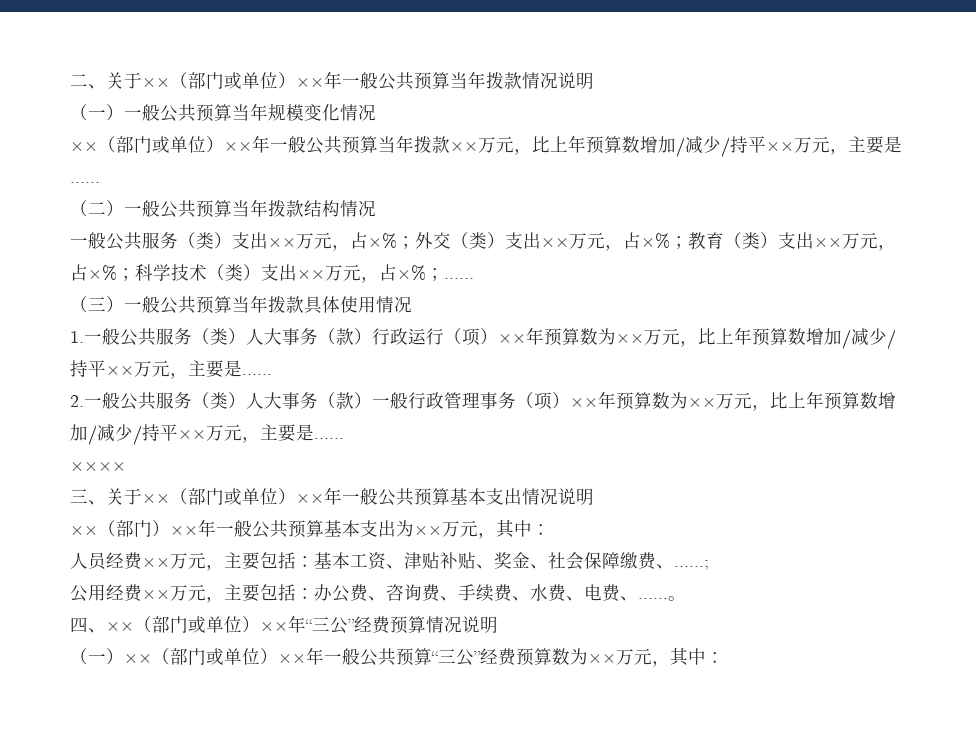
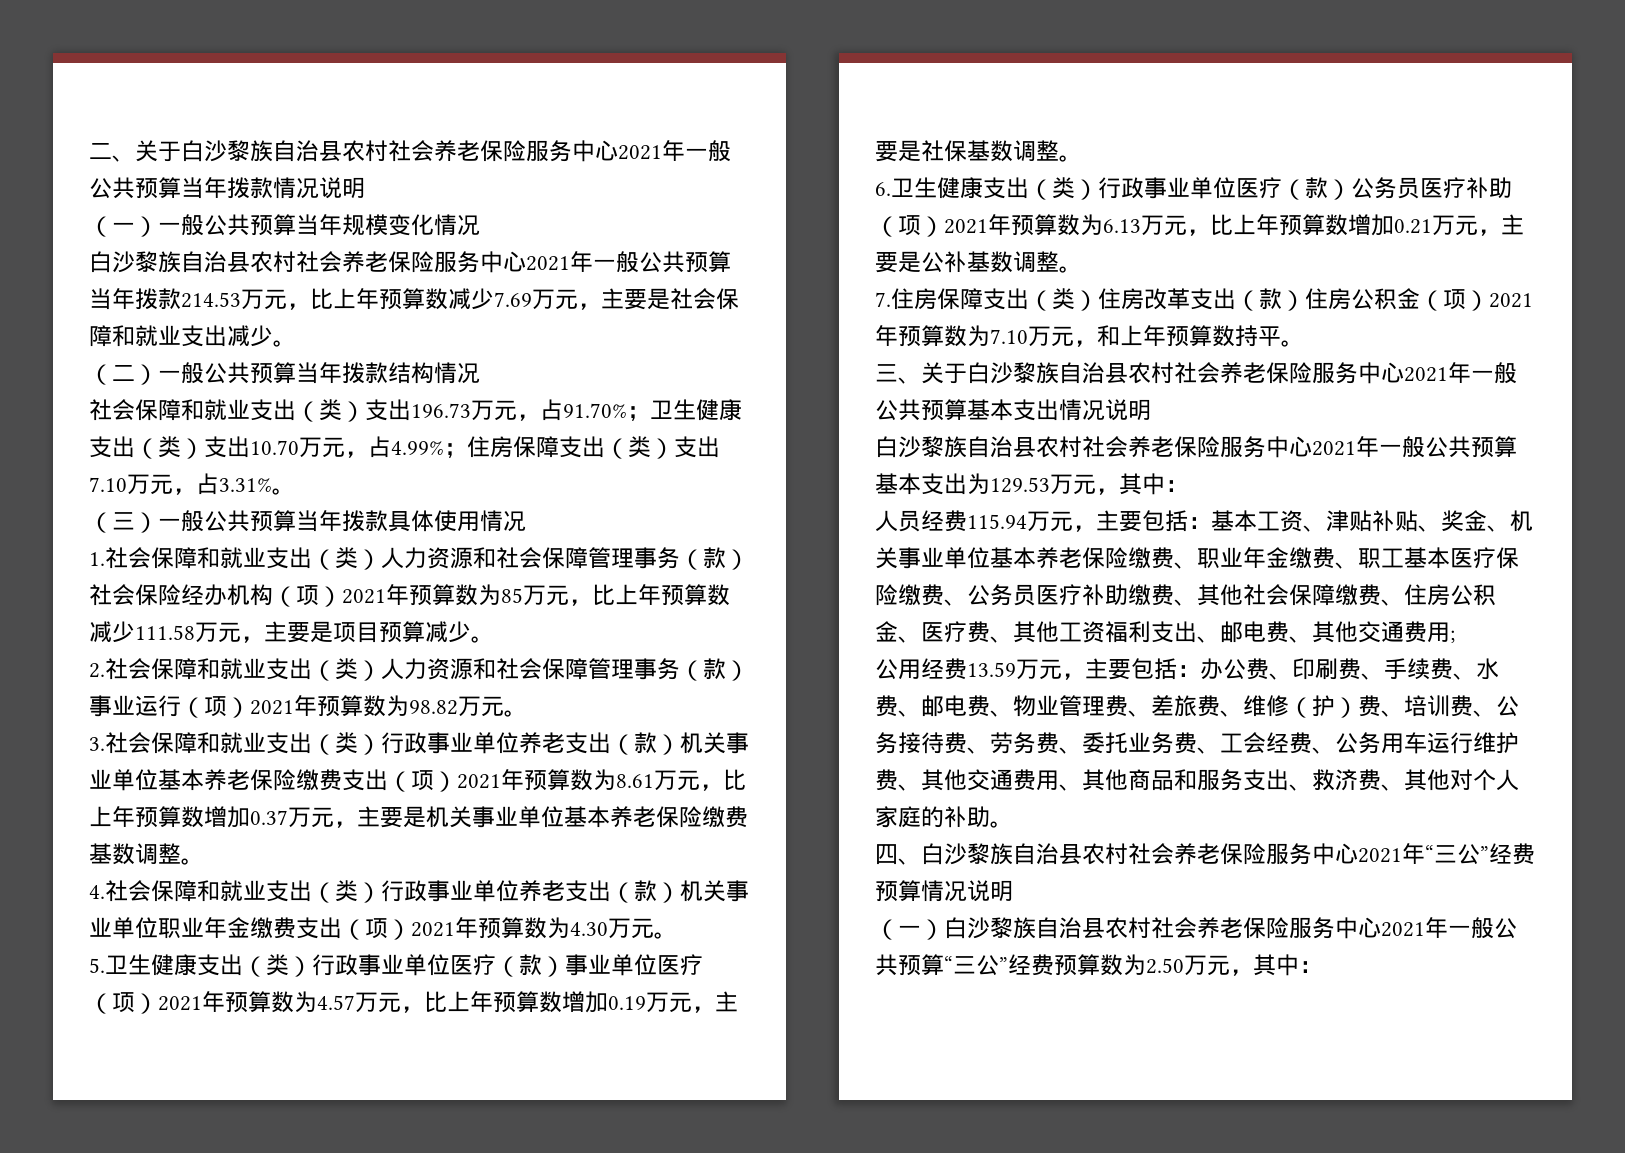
[142,72,324,89] ××（部门或单位）×× -> [181,140,662,162] 白沙黎族自治县农村社会养老保险服务中心2021
[70,135,902,158] [70,182,100,183] ××（部门或单位）××年一般公共预算当年拨款××万元，比上年预算数增加/减少/持平××万元，主要是…… -> [89,251,731,273] [89,288,739,310] [89,325,296,347] 白沙黎族自治县农村社会养老保险服务中心2021年一般公共预算当年拨款214.53万元，比上年预算数减少7.69万元，主要是社会保障和就业支出减少。
[70,232,896,251] [70,264,474,283] 一般公共服务（类）支出××万元，占×%；外交（类）支出××万元，占×%；教育（类）支出××万元，占×%；科学技术（类）支出××万元，占×%；…… -> [89,399,742,422] [89,436,720,459] [89,473,295,495] 社会保障和就业支出（类）支出196.73万元，占91.70%；卫生健康支出（类）支出10.70万元，占4.99%；住房保障支出（类）支出7.10万元，占3.31%。
[84,328,408,346] 一般公共服务（类）人大事务（款）行政 -> [105,547,749,570] [89,584,730,607] [89,621,494,643] [89,658,749,681] [89,695,135,717] 社会保障和就业支出（类）人力资源和社会保障管理事务（款）社会保险经办机构（项）2021年预算数为85万元，比上年预算数减少111.58万元，主要是项目预算减少。 // 2.社会保障和就业支出（类）人力资源和社会保障管理事务（款）事业
[498,327,896,350] [70,360,272,379] [70,391,896,411] [70,424,344,446] [70,462,126,471] [70,488,324,505] ××年预算数为××万元，比上年预算数增加/减少/持平××万元，主要是…… // 2.一般公共服务（类）人大事务（款）一般行政管理事务（项）××年预算数为××万元，比上年预算数增加/减少/持平××万元，主要是…… // ×××× // 三、关于××（部门或单位）×× -> [250,695,527,717] [89,732,749,755] [89,769,746,792] [89,806,748,828] [89,843,204,865] [89,880,749,903] [89,917,677,940] [89,954,703,977] [89,991,738,1014] [875,140,1082,162] [875,177,1512,200] [875,214,1524,237] [875,251,1082,273] [875,288,1533,311] [875,325,1304,347] [875,362,1448,384] 2021年预算数为98.82万元。 // 3.社会保障和就业支出（类）行政事业单位养老支出（款）机关事业单位基本养老保险缴费支出（项）2021年预算数为8.61万元，比上年预算数增加0.37万元，主要是机关事业单位基本养老保险缴费基数调整。 // 4.社会保障和就业支出（类）行政事业单位养老支出（款）机关事业单位职业年金缴费支出（项）2021年预算数为4.30万元。 // 5.卫生健康支出（类）行政事业单位医疗（款）事业单位医疗（项）2021年预算数为4.57万元，比上年预算数增加0.19万元，主要是社保基数调整。 // 6.卫生健康支出（类）行政事业单位医疗（款）公务员医疗补助（项）2021年预算数为6.13万元，比上年预算数增加0.21万元，主要是公补基数调整。 // 7.住房保障支出（类）住房改革支出（款）住房公积金（项）2021年预算数为7.10万元，和上年预算数持平。 // 三、关于白沙黎族自治县农村社会养老保险服务中心2021
[70,520,198,537] ××（部门）×× -> [875,436,1356,458] 白沙黎族自治县农村社会养老保险服务中心2021
[414,526,442,535] ×× -> [990,477,1050,493] 129.53
[142,558,170,567] ×× -> [967,514,1027,529] 115.94
[548,552,709,570] 社会保障缴费、……; -> [1510,510,1533,532] [875,547,1519,569] [875,584,1496,606] [875,621,1455,643] 机关事业单位基本养老保险缴费、职业年金缴费、职工基本医疗保险缴费、公务员医疗补助缴费、其他社会保障缴费、住房公积金、医疗费、其他工资福利支出、邮电费、其他交通费用;
[142,590,170,599] ×× -> [967,662,1016,677] 13.59
[386,584,422,601] 咨询 -> [1292,658,1338,680] 印刷
[584,584,686,602] [70,616,288,633] 电费、……。 // 四、××（部门或单位）×× -> [921,695,1519,718] [875,732,1519,754] [875,769,1519,791] [875,806,1013,828] [875,843,1402,865] 邮电费、物业管理费、差旅费、维修（护）费、培训费、公务接待费、劳务费、委托业务费、工会经费、公务用车运行维护费、其他交通费用、其他商品和服务支出、救济费、其他对个人家庭的补助。 // 四、白沙黎族自治县农村社会养老保险服务中心2021
[124,648,306,665] ××（部门或单位）×× -> [944,917,1425,939] 白沙黎族自治县农村社会养老保险服务中心2021
[588,654,616,663] ×× -> [1146,958,1184,974] 2.50

